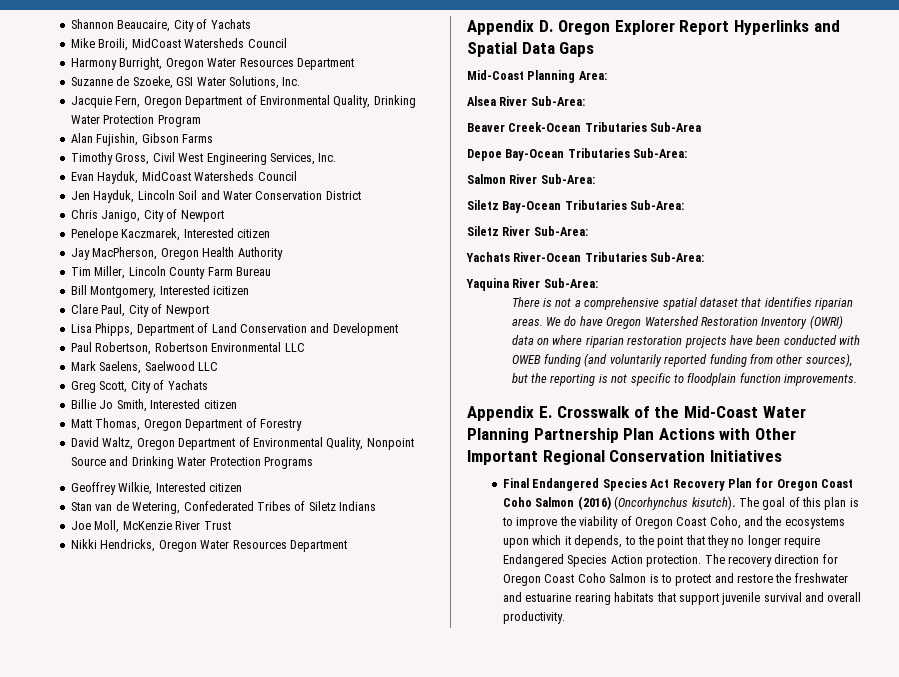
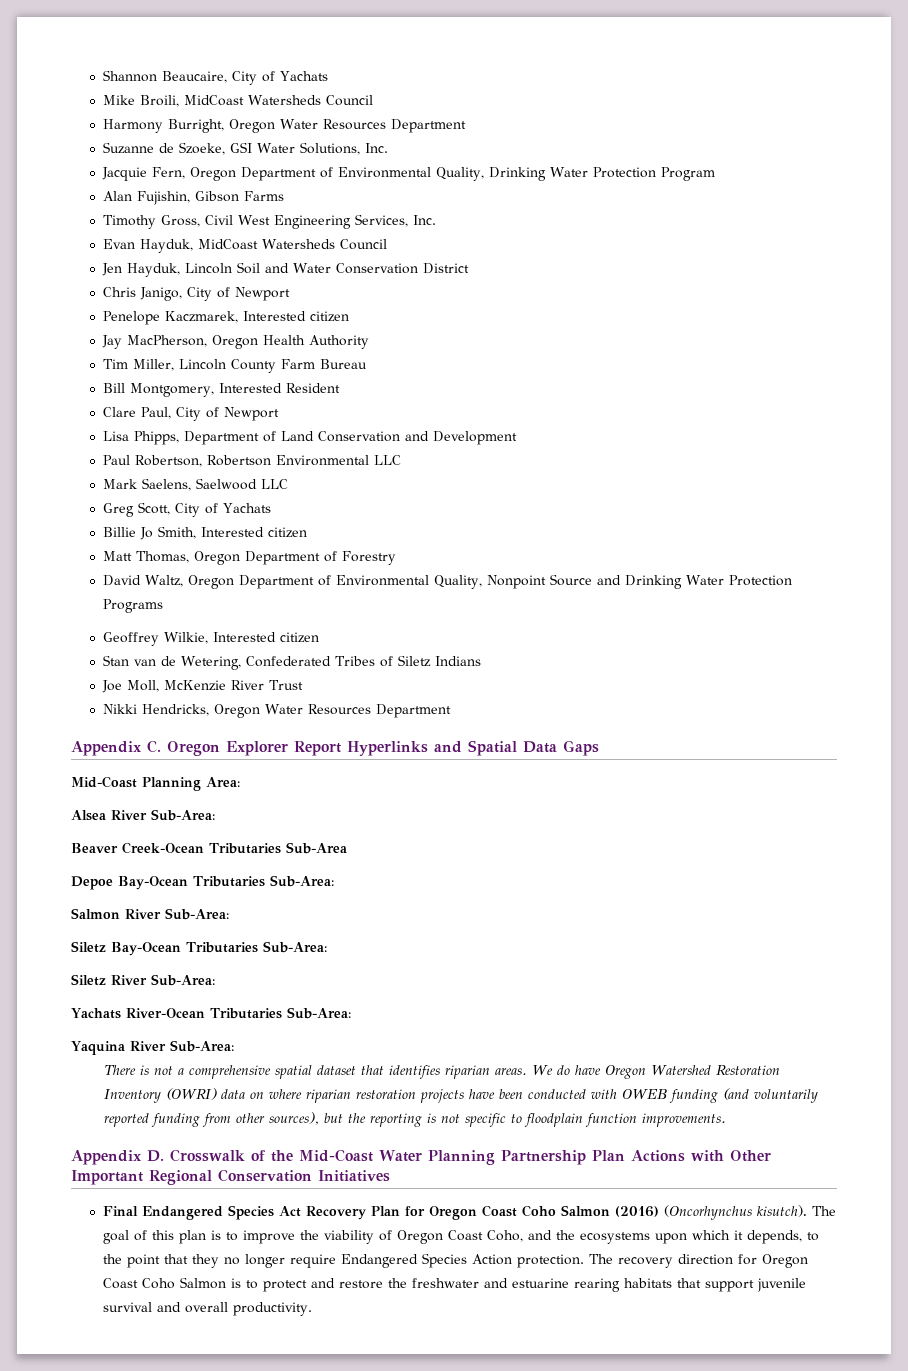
[213,286,250,295] icitizen -> [285,383,340,393] Resident
[538,20,554,32] D. -> [147,740,161,753] C.
[538,406,553,418] E. -> [147,1150,164,1162] D.

